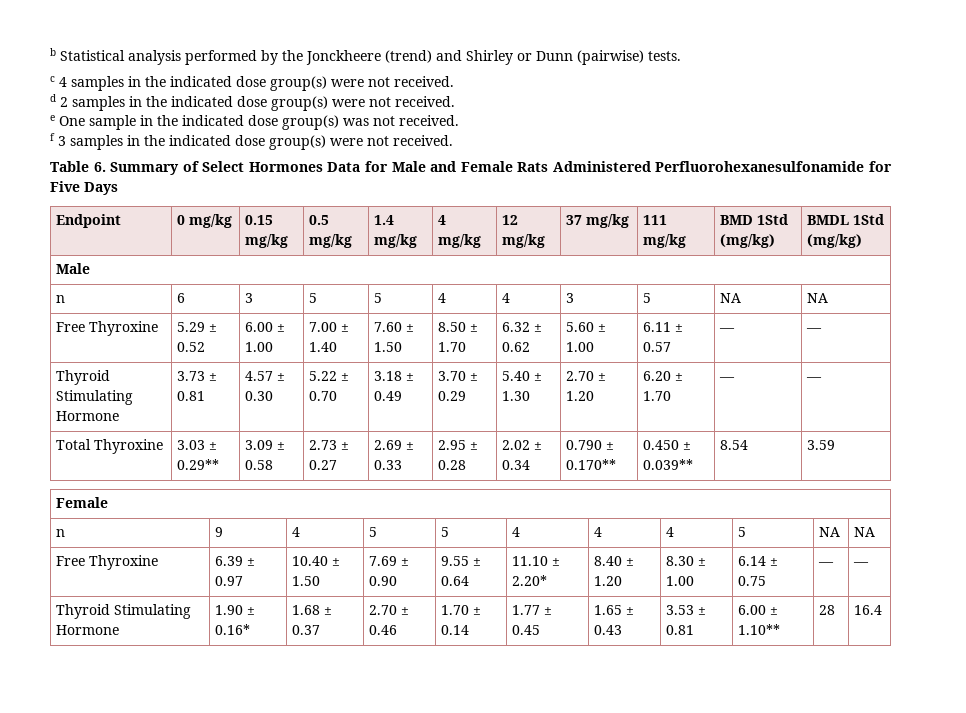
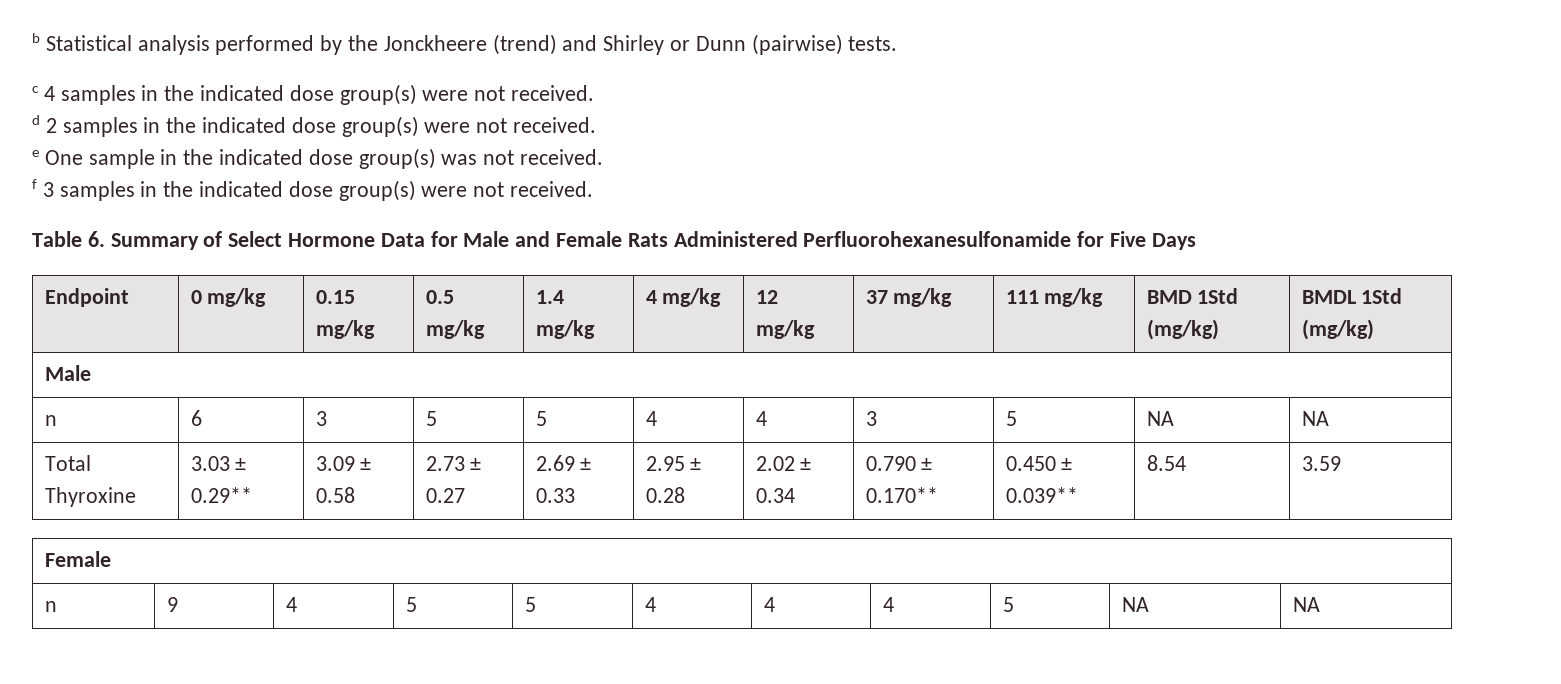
[248,162,323,172] Hormones -> [288,233,376,247] Hormone
[56,321,159,336] [177,322,218,332] [177,342,206,352] [245,322,286,332] [245,342,274,352] [309,322,350,332] [309,342,338,352] [374,322,415,332] [374,342,403,352] [438,322,479,332] [438,342,467,352] [502,322,543,332] [502,342,531,352] [566,322,607,332] [566,342,595,352] [643,322,684,332] [643,342,672,352] [719,328,736,332] [806,328,823,332] [56,370,111,385] [56,390,134,405] [56,411,120,421] [177,371,218,381] [177,391,206,401] [245,371,286,381] [245,391,274,401] [309,371,350,381] [309,391,338,401] [374,371,415,381] [374,391,403,401] [438,371,479,381] [438,391,467,401] [502,371,543,381] [502,391,531,401] [566,371,607,381] [566,391,595,401] [643,371,684,381] [643,391,672,401] [719,377,736,381] [806,377,823,381] // Free Thyroxine | 5.29 ± 0.52 | 6.00 ± 1.00 | 7.00 ± 1.40 | 7.60 ± 1.50 | 8.50 ± 1.70 | 6.32 ± 0.62 | 5.60 ± 1.00 | 6.11 ± 0.57 | — | — // Thyroid Stimulating Hormone | 3.73 ± 0.81 | 4.57 ± 0.30 | 5.22 ± 0.70 | 3.18 ± 0.49 | 3.70 ± 0.29 | 5.40 ± 1.30 | 2.70 ± 1.20 | 6.20 ± 1.70 | — | — -> (1329, 418) none
[56,555,159,570] [215,556,256,566] [215,576,244,586] [292,556,341,566] [292,576,321,586] [369,556,410,566] [369,576,398,586] [441,556,482,566] [441,576,470,586] [512,556,561,566] [512,575,548,586] [594,556,635,566] [594,576,623,586] [666,556,707,566] [666,576,695,586] [738,556,779,566] [738,576,767,586] [818,562,835,566] [853,562,870,566] [56,604,192,619] [56,625,120,635] [215,605,256,615] [215,624,251,635] [292,605,333,615] [292,625,321,635] [369,605,410,615] [369,625,398,635] [441,605,482,615] [441,625,470,635] [512,605,553,615] [512,625,541,635] [594,605,635,615] [594,625,623,635] [666,605,707,615] [666,625,695,635] [738,605,779,615] [738,624,781,635] [819,605,836,615] [854,605,883,615] // Free Thyroxine | 6.39 ± 0.97 | 10.40 ± 1.50 | 7.69 ± 0.90 | 9.55 ± 0.64 | 11.10 ± 2.20* | 8.40 ± 1.20 | 8.30 ± 1.00 | 6.14 ± 0.75 | — | — // Thyroid Stimulating Hormone | 1.90 ± 0.16* | 1.68 ± 0.37 | 2.70 ± 0.46 | 1.70 ± 0.14 | 1.77 ± 0.45 | 1.65 ± 0.43 | 3.53 ± 0.81 | 6.00 ± 1.10** | 28 | 16.4 -> (1320, 604) none

